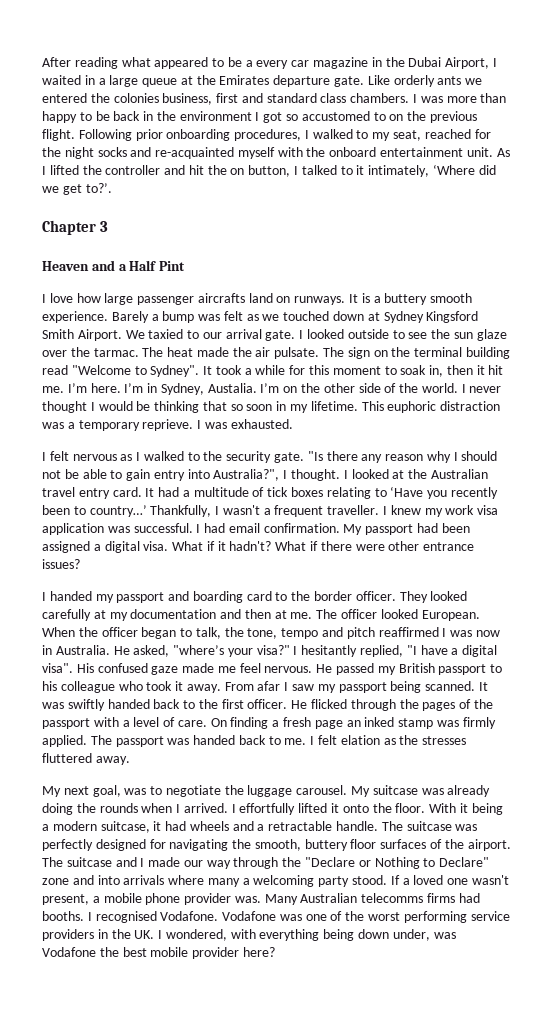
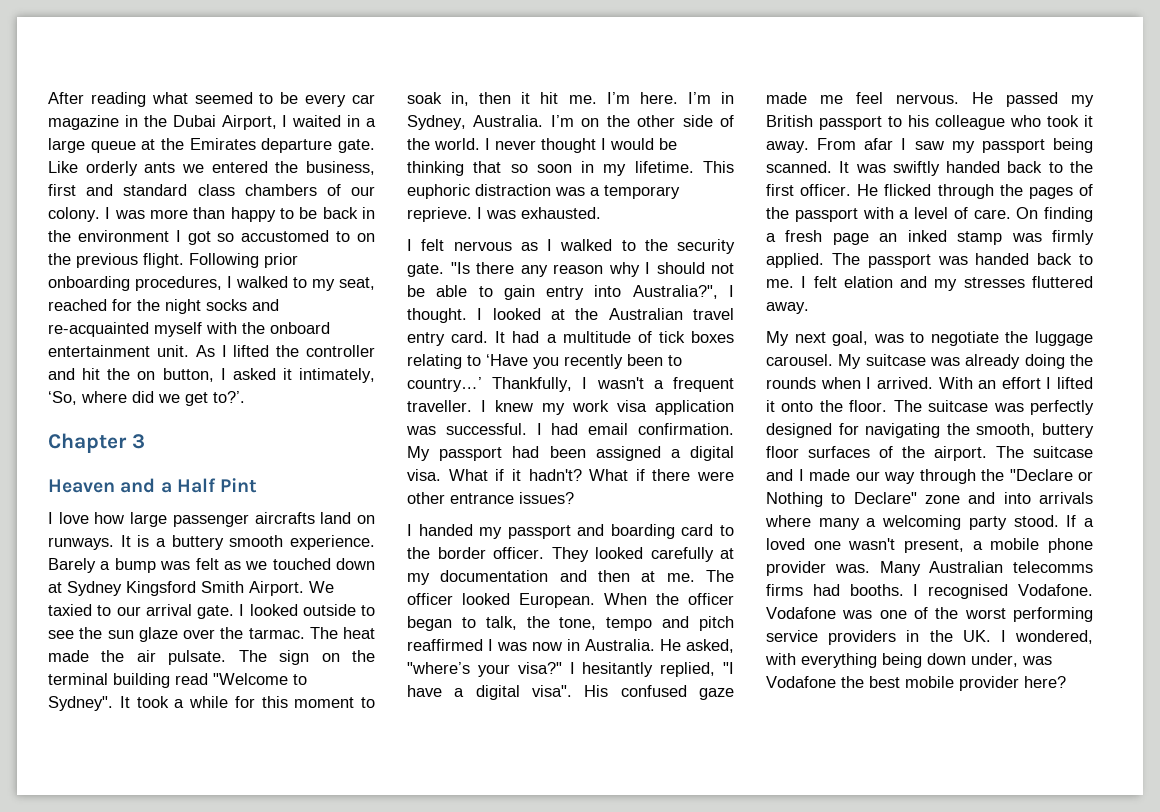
[154,57,253,69] appeared to be a -> [194,92,299,104] seemed to be
[113,93,159,103] colonies -> (299, 167) none
[350,93,410,103] chambers. -> [244,184,375,196] [48,207,100,222] chambers of our colony.
[301,164,475,177] talked to it intimately, ‘Where -> [232,368,375,383] [48,391,127,405] asked it intimately, ‘So, where
[207,383,257,393] Austalia. -> [473,115,544,127] Australia.
[383,735,419,745] as the -> [900,276,958,291] and my
[231,803,296,815] I effortfully -> [938,377,1052,389] With an effort I
[429,803,503,815] [42,821,379,833] With it being a modern suitcase, it had wheels and a retractable handle. -> (888, 406) none

